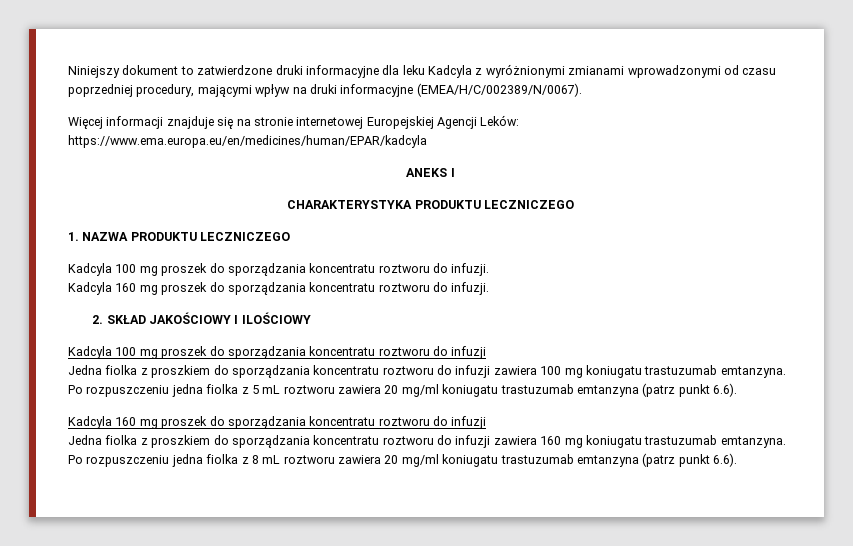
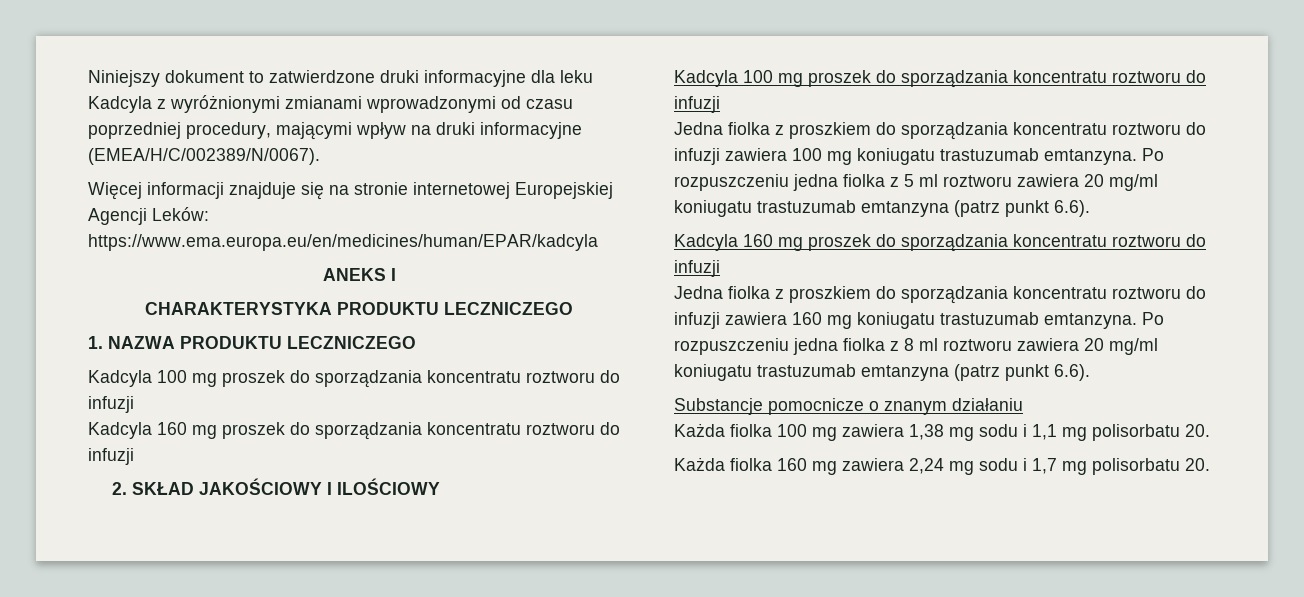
[451,263,490,276] [68,282,490,295] infuzji. // Kadcyla 160 mg proszek do sporządzania koncentratu roztworu do infuzji. -> [88,396,134,413] [88,422,620,440] [88,448,134,465] infuzji // Kadcyla 160 mg proszek do sporządzania koncentratu roztworu do infuzji
[262,385,281,394] mL -> [919,174,938,187] ml
[262,455,281,464] mL -> [919,338,938,351] ml
(737, 460) none -> [674,398,1023,415] [674,423,1210,441] [674,457,1210,475] // Substancje pomocnicze o znanym działaniu // Każda fiolka 100 mg zawiera 1,38 mg sodu i 1,1 mg polisorbatu 20. // Każda fiolka 160 mg zawiera 2,24 mg sodu i 1,7 mg polisorbatu 20.

